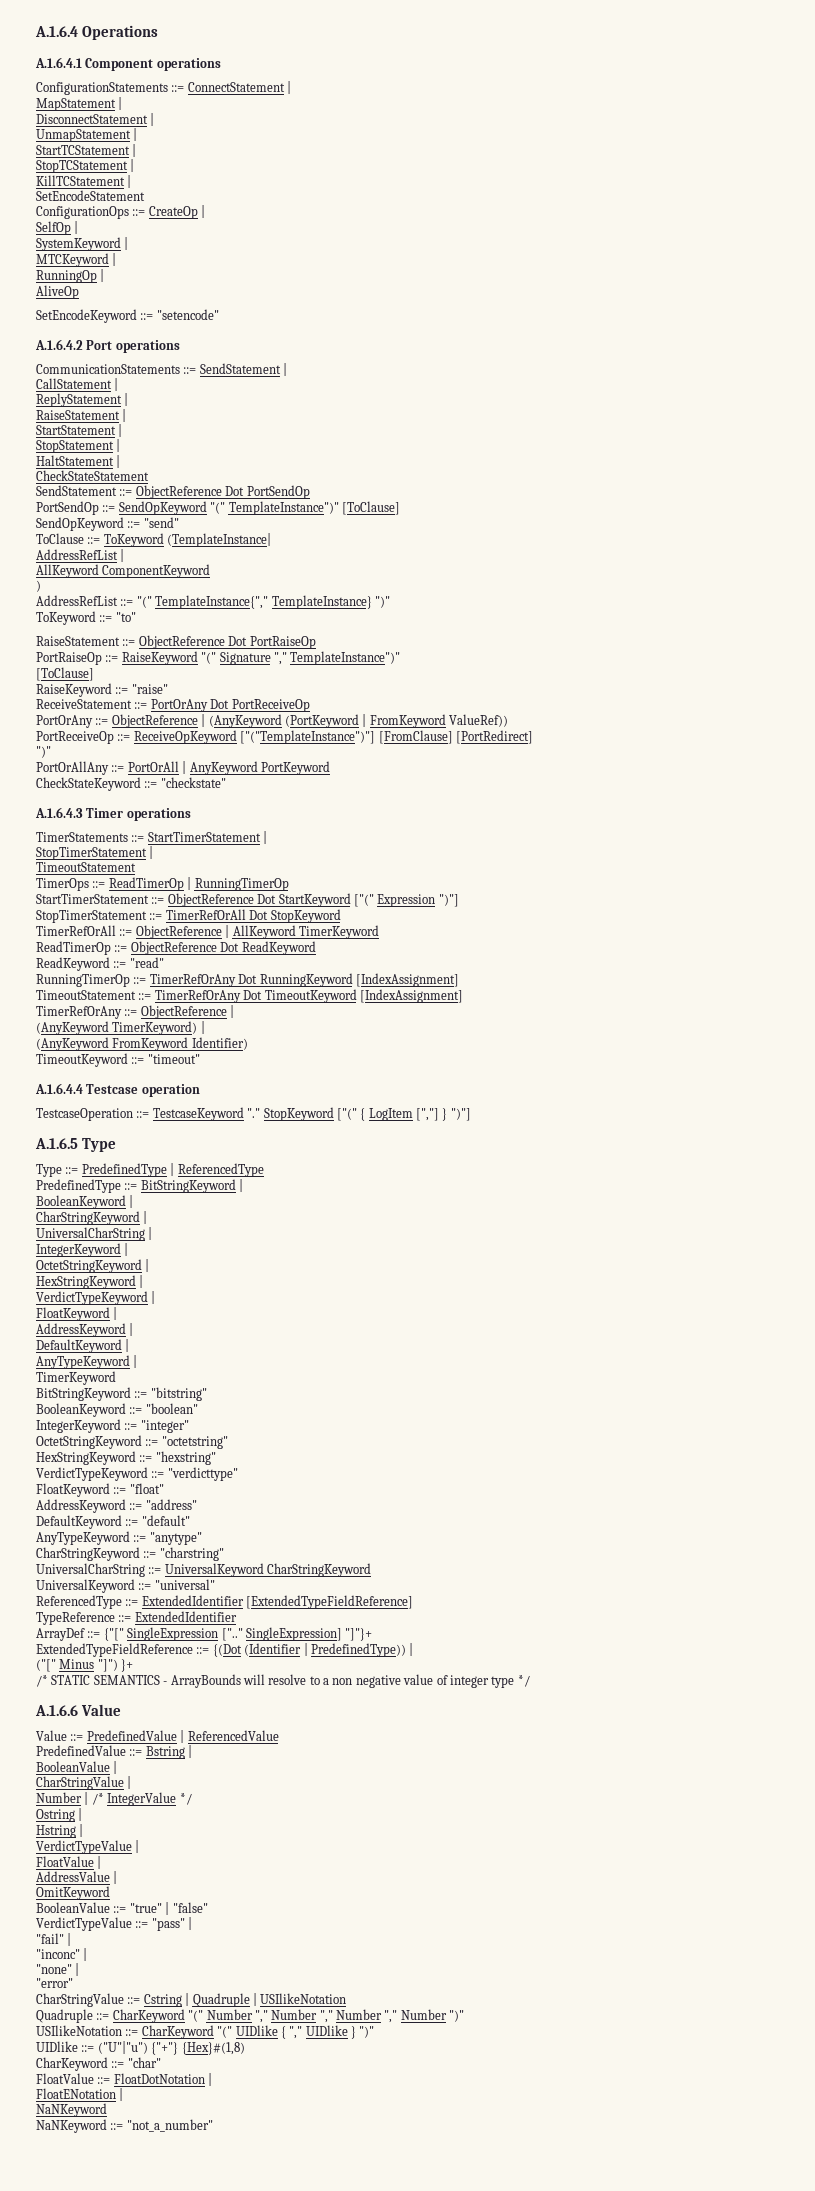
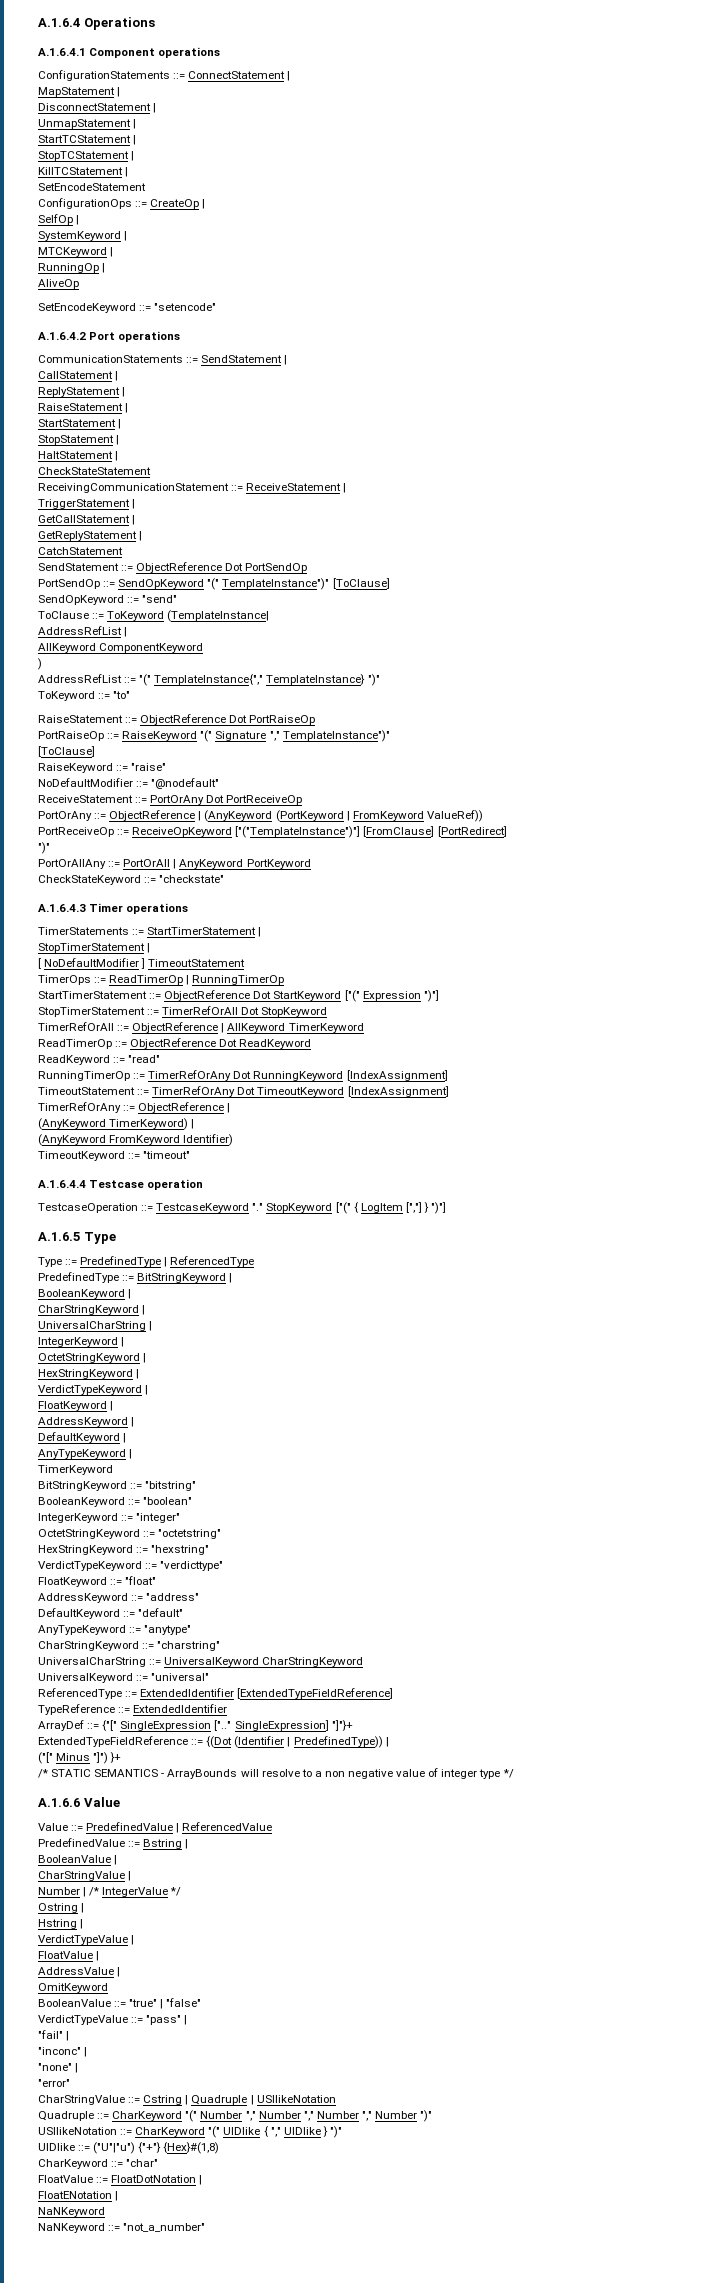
(149, 475) none -> [38,483,347,493] [38,499,136,509] [38,515,136,525] [38,531,143,541] [38,547,123,555] // ReceivingCommunicationStatement ::= ReceiveStatement | // TriggerStatement | // GetCallStatement | // GetReplyStatement | // CatchStatement
(168, 689) none -> [38,778,220,789] // NoDefaultModifier ::= "@nodefault"
(154, 852) none -> [38,958,146,969] [ NoDefaultModifier ]

